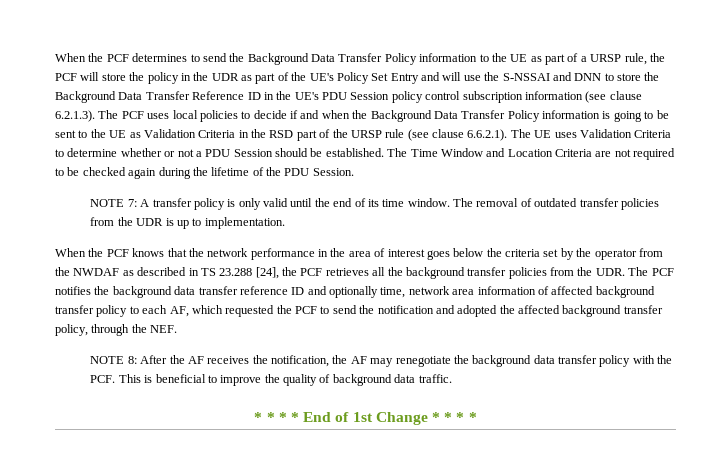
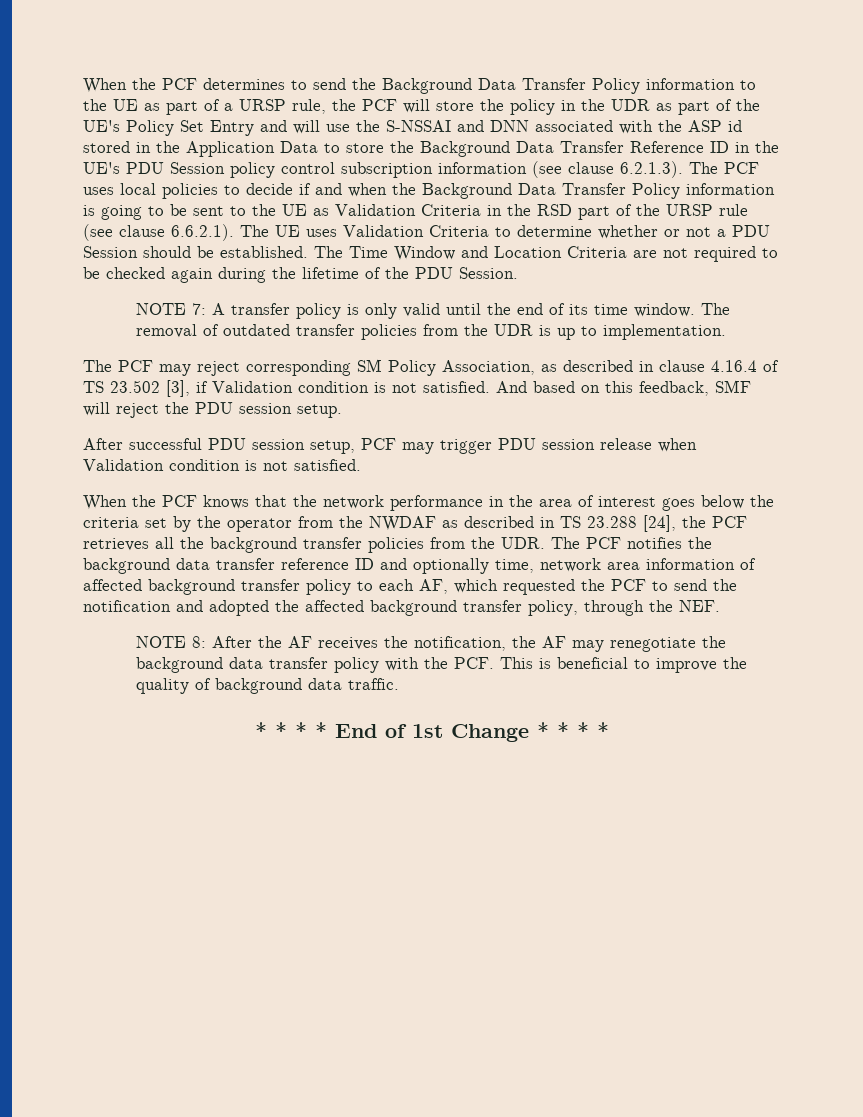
(602, 77) none -> [535,120,742,134] [83,141,318,157] associated with the ASP id stored in the Application Data
(285, 223) none -> [83,359,779,376] [83,380,751,397] [83,402,342,418] [83,438,697,454] [83,459,361,471] // The PCF may reject corresponding SM Policy Association, as described in clause 4.16.4 of TS 23.502 [3], if Validation condition is not satisfied. And based on this feedback, SMF will reject the PDU session setup. // After successful PDU session setup, PCF may trigger PDU session release when Validation condition is not satisfied.

